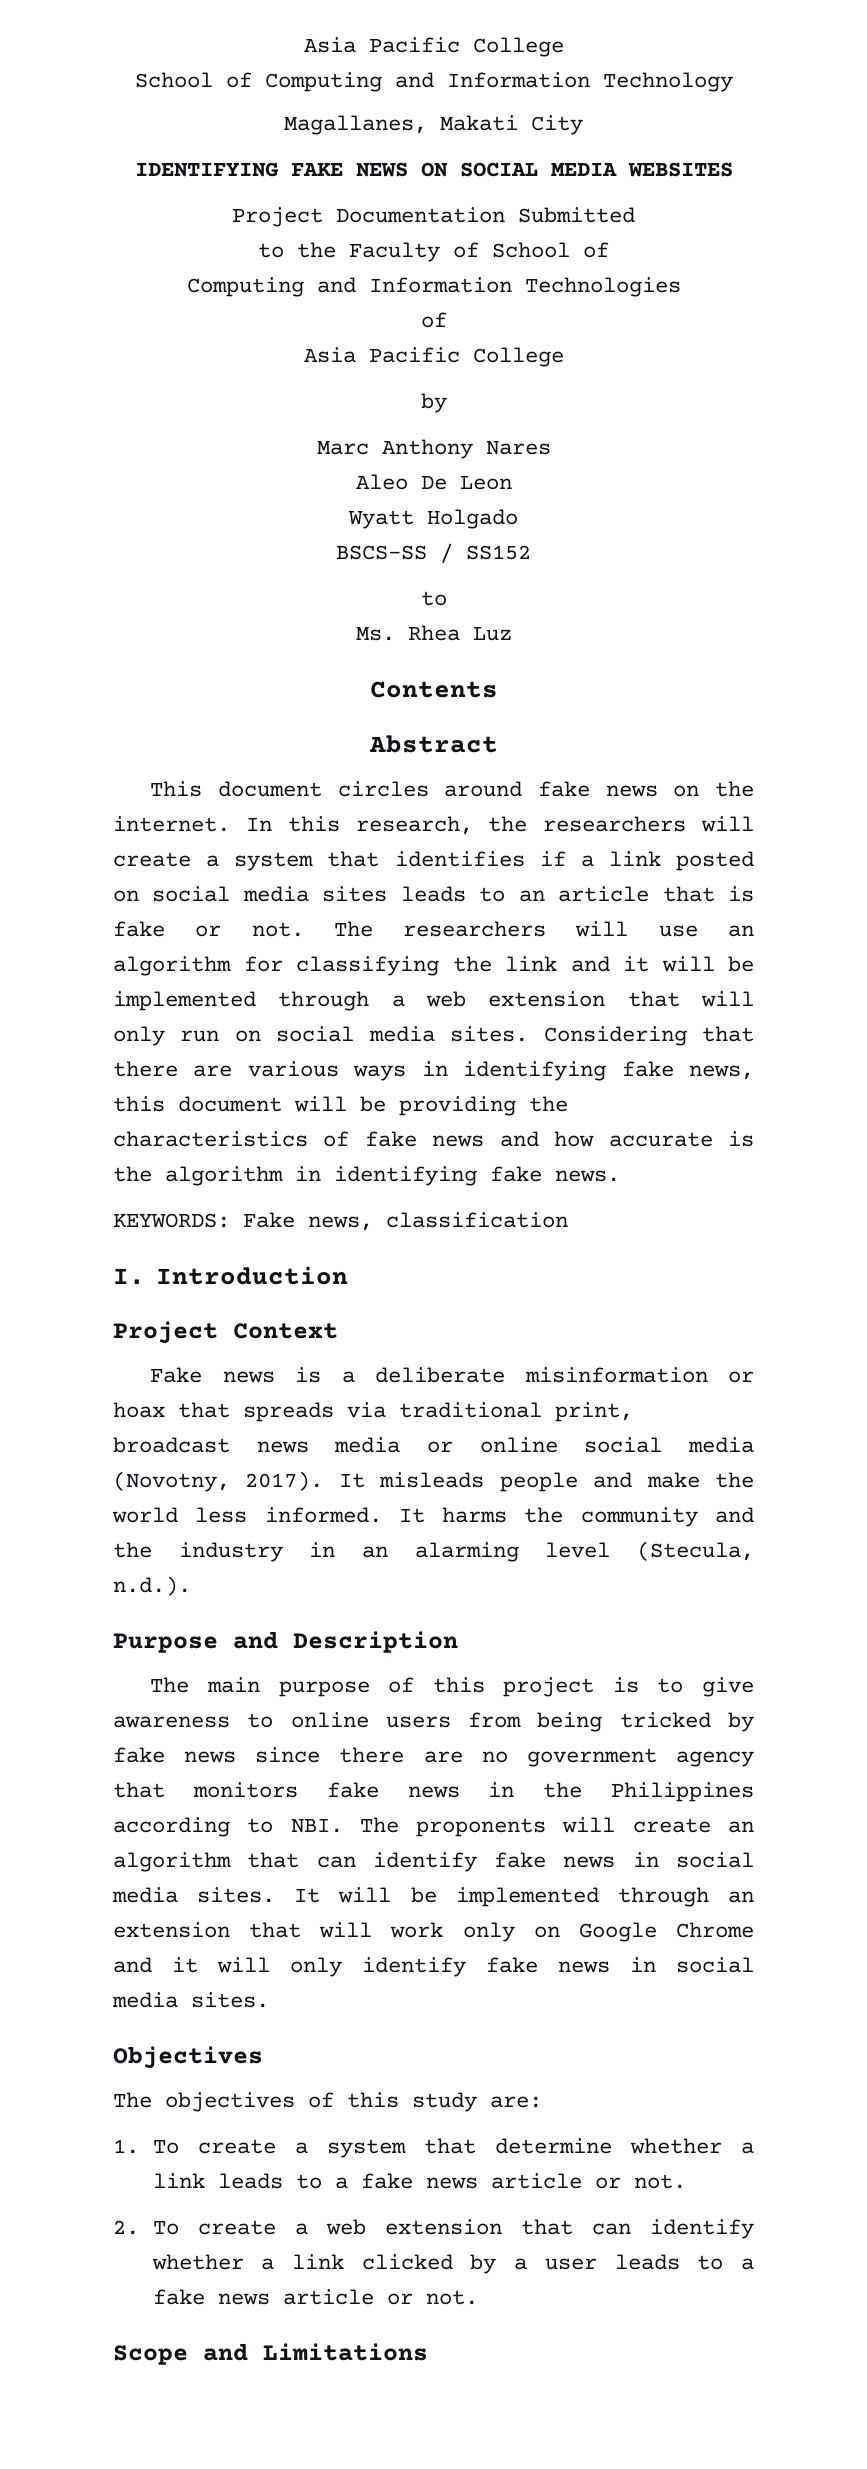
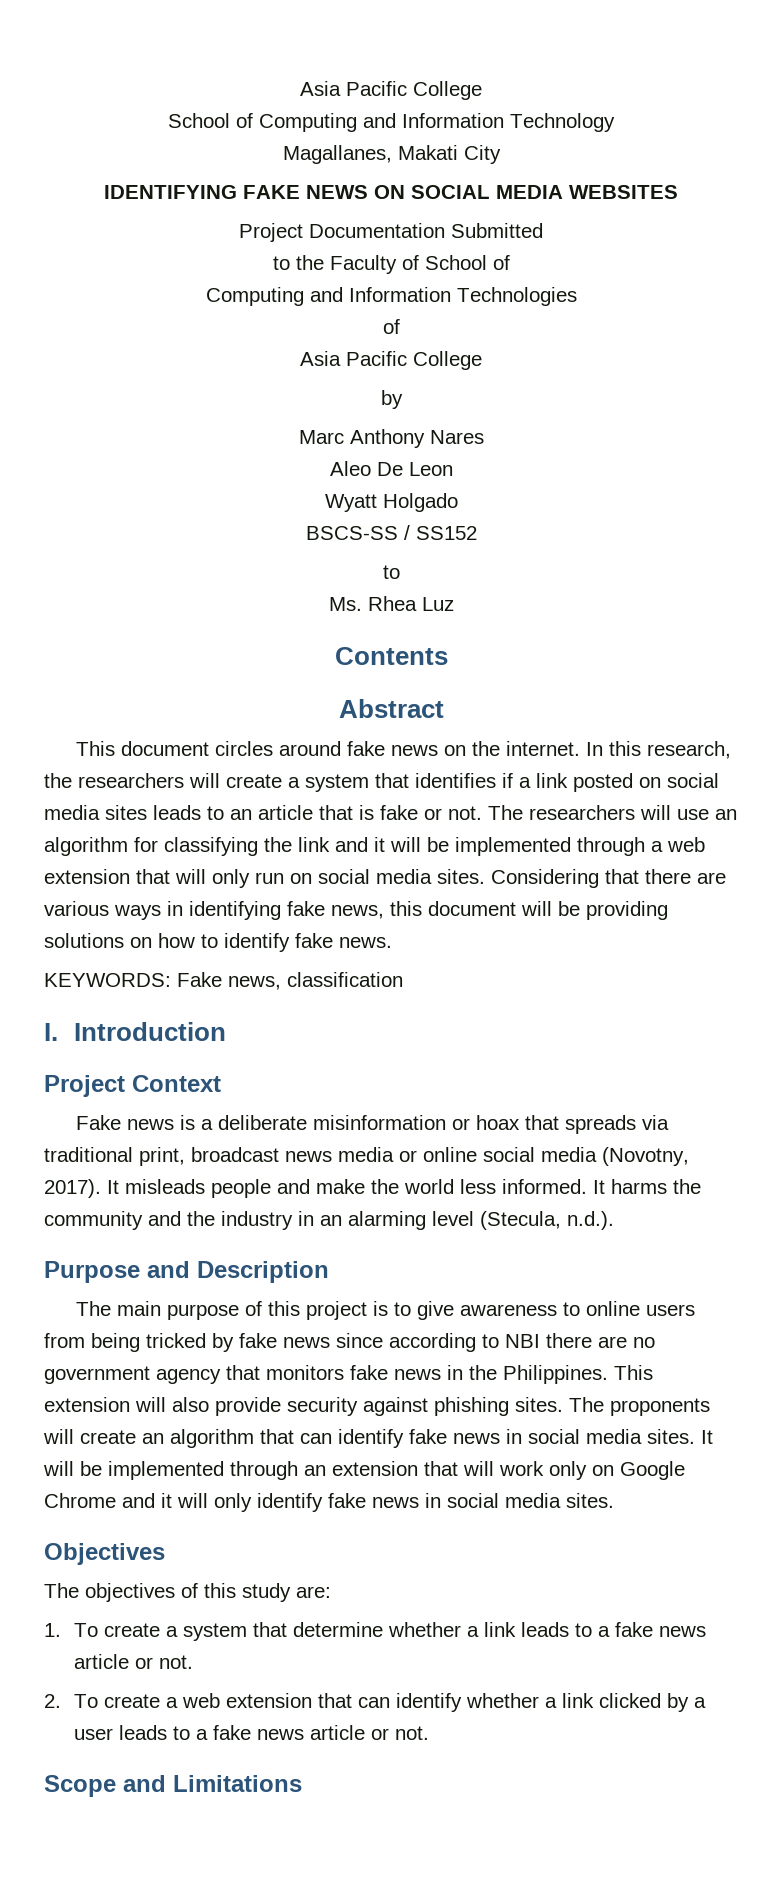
[529,1096,568,1112] [113,1131,755,1147] [113,1166,477,1186] the characteristics of fake news and how accurate is the algorithm in identifying -> [44,933,290,952] solutions on how to identify
(321, 1755) none -> [389,1333,540,1352] according to NBI
[611,1782,754,1802] [113,1817,343,1837] Philippines according to NBI. -> [503,1365,653,1384] [44,1397,563,1416] Philippines. This extension will also provide security against phishing sites.

